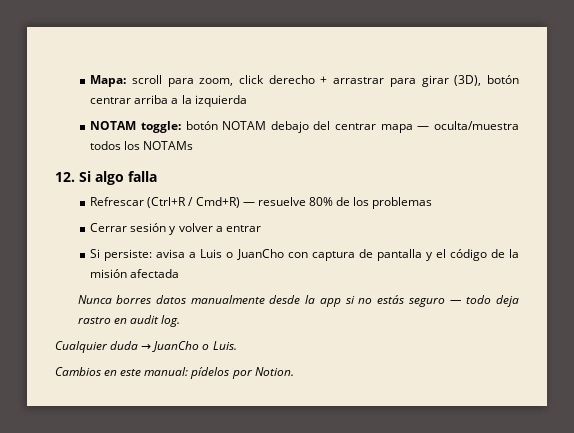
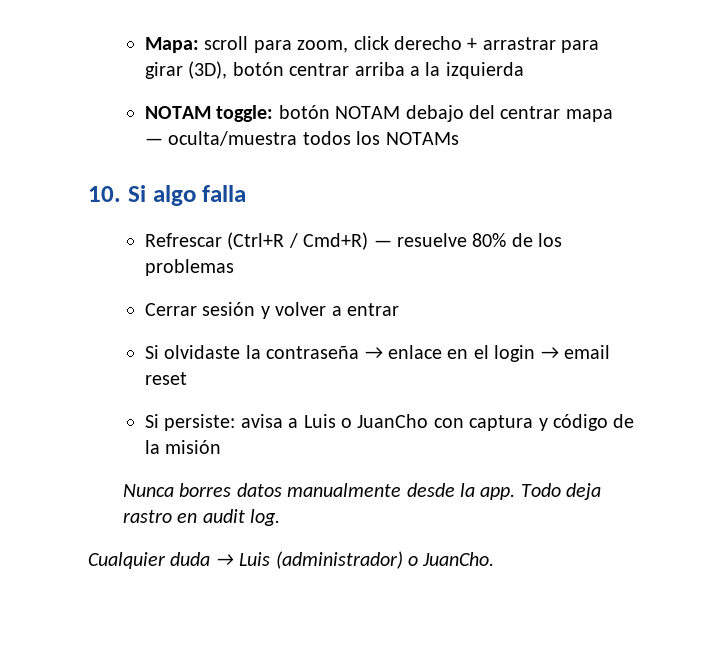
[55,172,75,182] 12. -> [88,186,121,202] 10.
(261, 228) none -> [145,345,611,362] [145,372,188,385] // Si olvidaste la contraseña → enlace en el login → email reset
[358,249,446,261] de pantalla y el -> [538,418,548,431] y
[130,269,180,278] afectada -> (222, 447) none
[319,295,492,307] app si no estás seguro — todo -> [480,483,561,500] app. Todo
[152,341,237,352] [55,367,294,379] JuanCho o Luis. // Cambios en este manual: pídelos por Notion. -> [239,551,495,569] Luis (administrador) o JuanCho.

